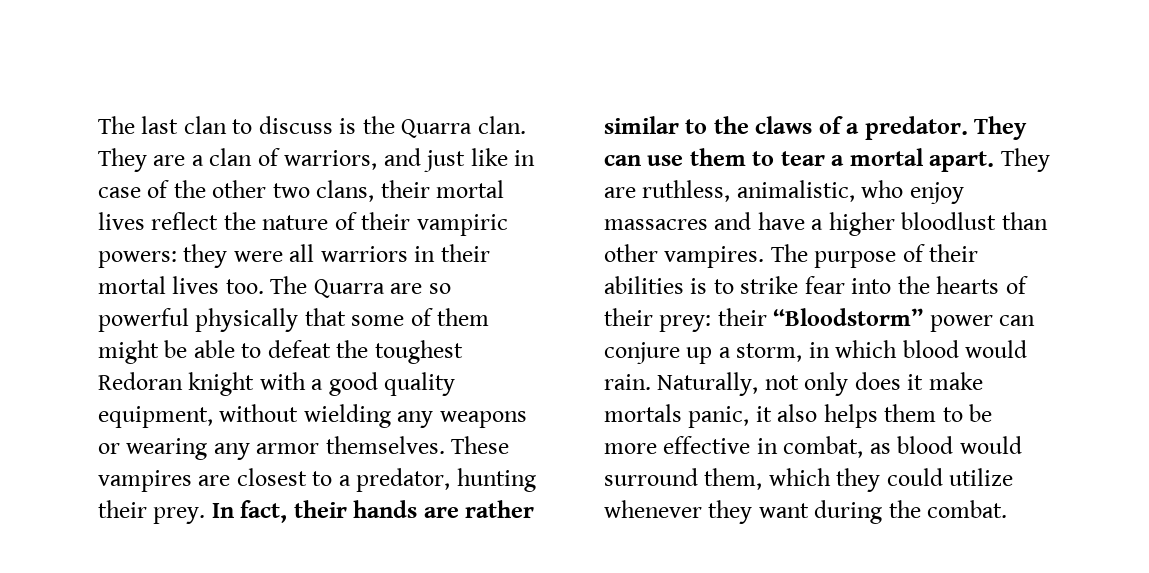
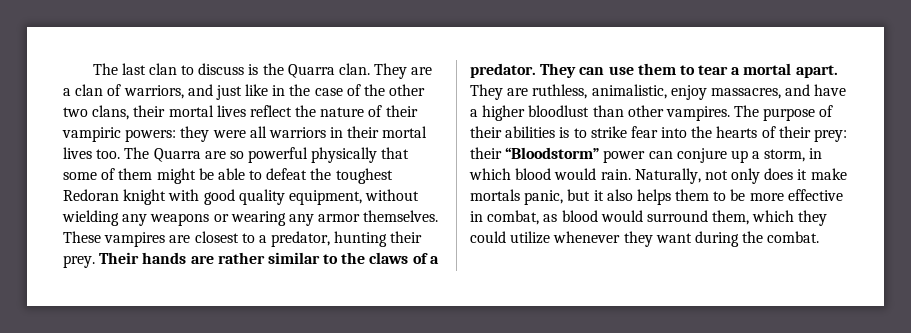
(536, 158) none -> [289,84,311,96] the
[311,379,324,390] a -> (200, 195) none
[211,500,347,523] In fact, their -> [99,252,140,264] Their
[861,180,964,204] [604,219,708,230] who enjoy massacres -> [670,85,781,100] enjoy massacres,
(750, 417) none -> [567,189,591,201] but

